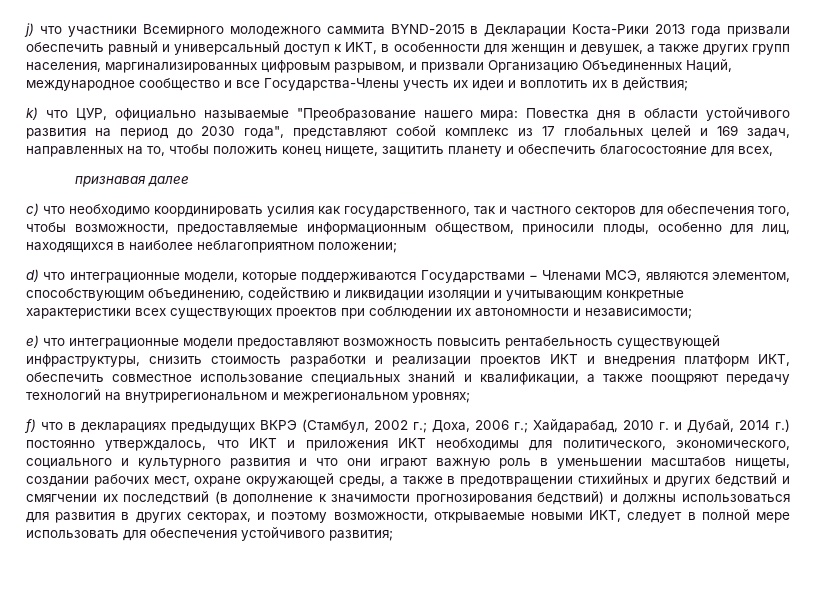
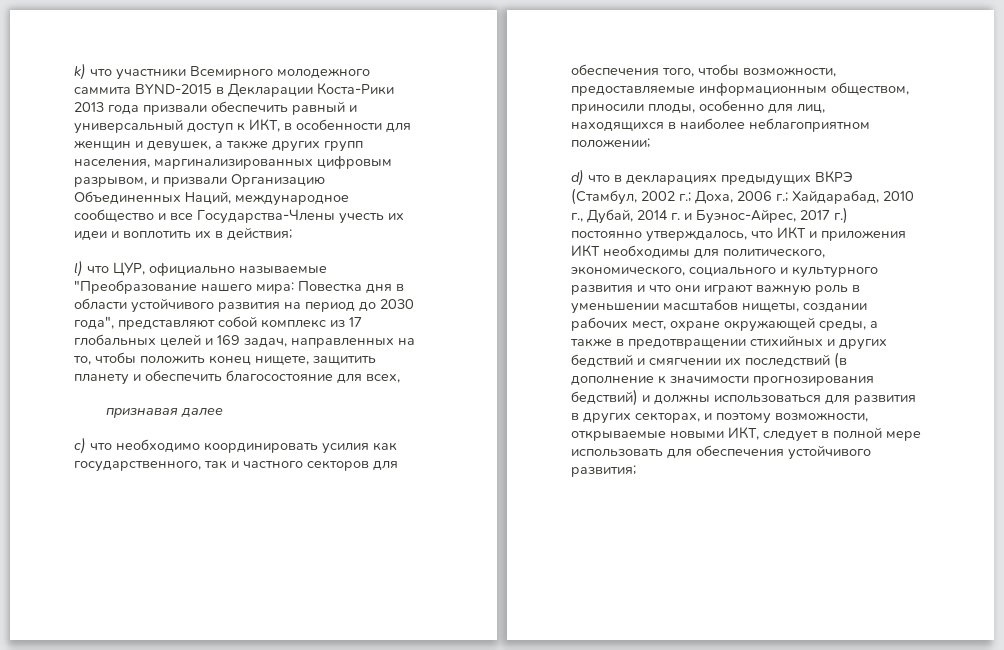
[24,23,34,37] j) -> [74,63,86,80] k)
[26,107,38,120] k) -> [74,260,83,277] l)
[69,270,790,283] [26,287,684,301] [26,306,692,319] [26,335,720,349] [26,354,790,367] [26,371,791,385] [26,389,470,403] [24,419,63,433] интеграционные модели, которые поддерживаются Государствами − Членами МСЭ, являются элементом, способствующим объединению, содействию и ликвидации изоляции и учитывающим конкретные характеристики всех существующих проектов при соблюдении их автономности и независимости; // e) что интеграционные модели предоставляют возможность повысить рентабельность существующей инфраструктуры, снизить стоимость разработки и реализации проектов ИКТ и внедрения платформ ИКТ, обеспечить совместное использование специальных знаний и квалификации, а также поощряют передачу технологий на внутрирегиональном и межрегиональном уровнях; // f) что -> (610, 178) none
[659,419,770,433] г. и Дубай, 2014 -> [571,209,830,224] г., Дубай, 2014 г. и Буэнос-Айрес, 2017

